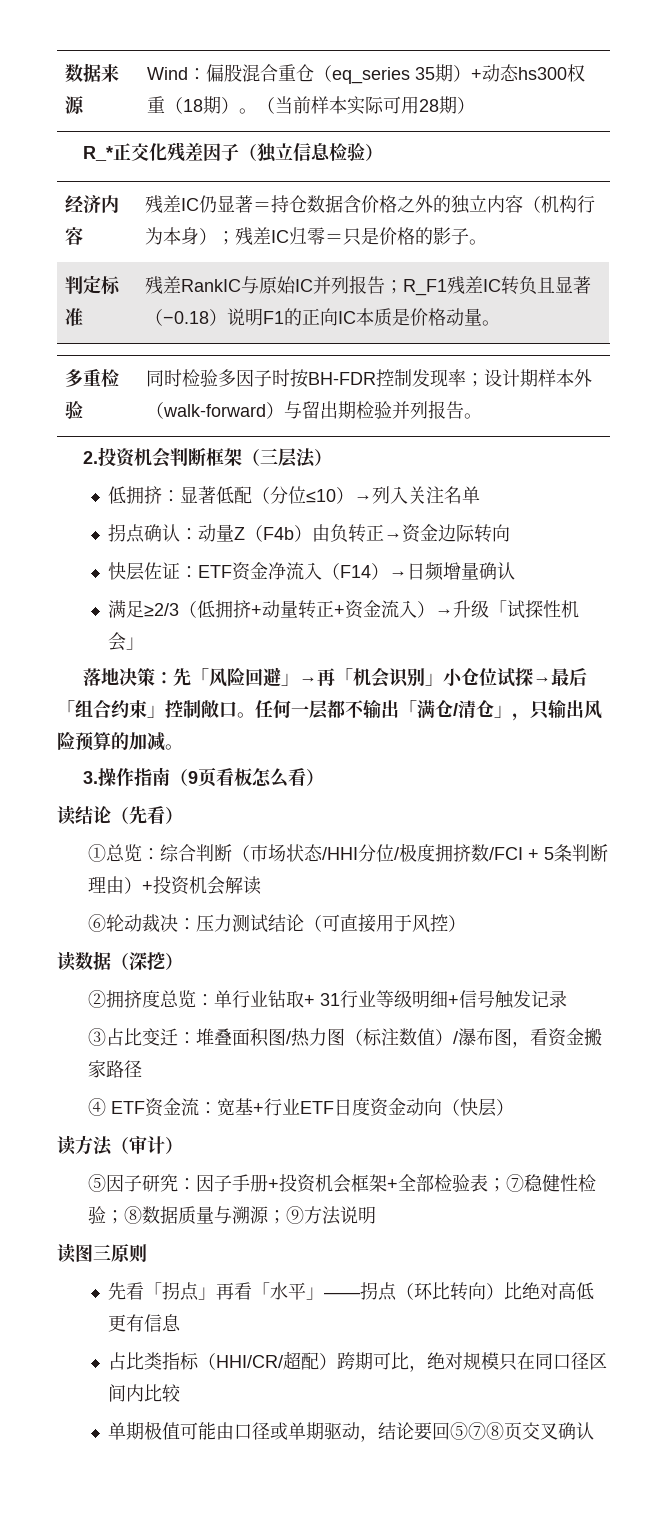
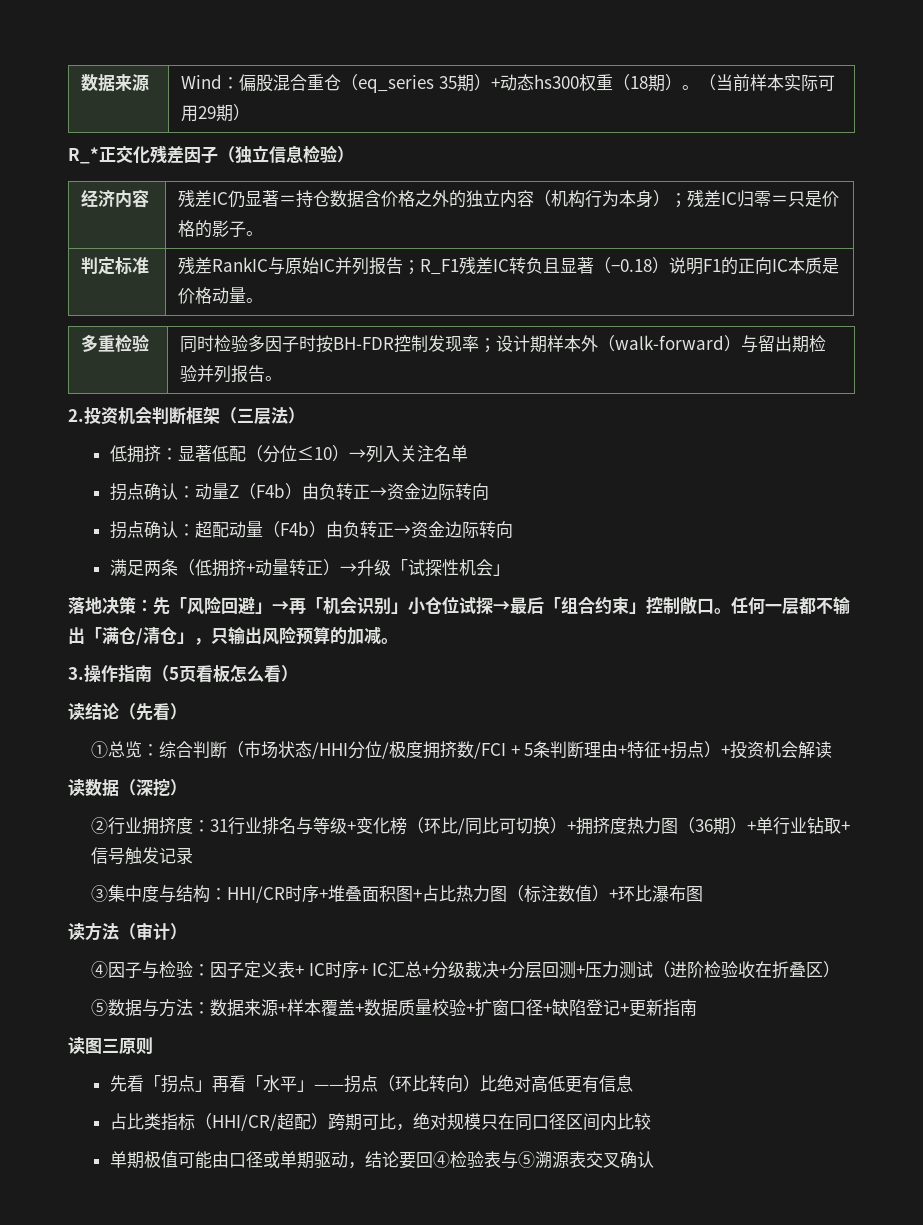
[419,99,440,112] 28 -> [197,106,216,119] 29
[108,562,516,581] 快层佐证：ETF资金净流入（F14）→日频增量确认 -> [109,521,513,539] 拐点确认：超配动量（F4b）由负转正→资金边际转向
[144,603,180,617] ≥2/3 -> [143,559,178,576] 两条
[334,600,418,619] +资金流入 -> (323, 567) none
[187,771,198,784] 9 -> [169,667,179,680] 5
(125, 885) none -> [618,741,705,759] +特征+拐点
[88,914,467,933] // ⑥轮动裁决：压力测试结论（可直接用于风控） -> (833, 749) none
[106,990,568,1009] [88,1028,197,1046] 拥挤度总览：单行业钻取+ 31行业等级明细+信号触发记录 // ③占比变迁： -> [108,817,851,835] [91,847,194,865] [91,885,329,903] 行业拥挤度：31行业排名与等级+变化榜（环比/同比可切换）+拥挤度热力图（36期）+单行业钻取+信号触发记录 // ③集中度与结构：HHI/CR时序+
[286,1031,292,1044] / -> [413,885,457,902] +占比
[453,1031,459,1044] / -> [609,885,653,902] +环比
[512,1028,603,1048] [88,1060,143,1078] [88,1098,515,1117] [57,1135,183,1156] [88,1174,597,1193] [88,1206,377,1225] ，看资金搬家路径 // ④ ETF资金流：宽基+行业ETF日度资金动向（快层） // 读方法（审计） // ⑤因子研究：因子手册+投资机会框架+全部检验表；⑦稳健性检验；⑧数据质量与溯源；⑨方法说明 -> [68,922,187,941] [91,961,841,979] [91,999,698,1017] // 读方法（审计） // ④因子与检验：因子定义表+ IC时序+ IC汇总+分级裁决+分层回测+压力测试（进阶检验收在折叠区） // ⑤数据与方法：数据来源+样本覆盖+数据质量校验+扩窗口径+缺陷登记+更新指南
[450,1422,523,1441] ⑤⑦⑧页 -> [432,1151,586,1169] ④检验表与⑤溯源表

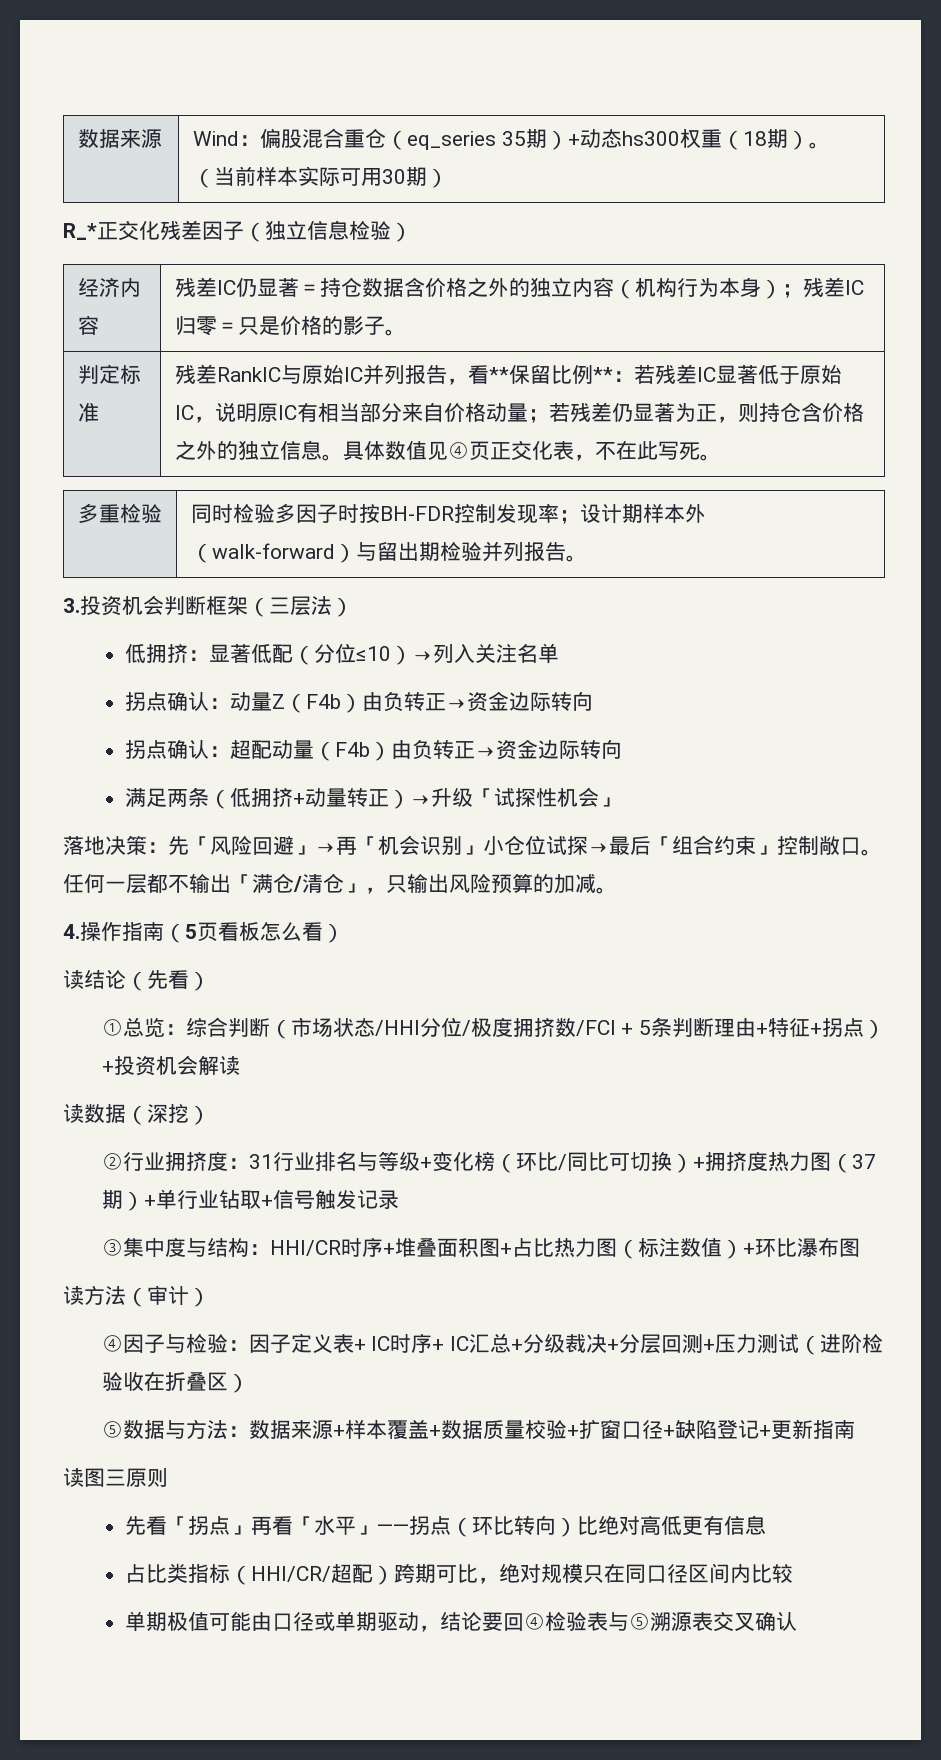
[197,106,216,119] 29 -> [381,169,406,184] 30
[402,257,839,275] [177,287,246,304] ；R_F1残差IC转负且显著（−0.18）说明F1的正向IC本质是价格动量 -> [446,364,842,385] [174,402,864,423] [174,440,700,461] ，看**保留比例**：若残差IC显著低于原始IC，说明原IC有相当部分来自价格动量；若残差仍显著为正，则持仓含价格之外的独立信息。具体数值见④页正交化表，不在此写死
[68,409,84,422] 2. -> [63,598,80,613] 3.
[68,667,84,680] 3. -> [63,924,80,939] 4.
[695,819,714,832] 36 -> [851,1154,876,1169] 37

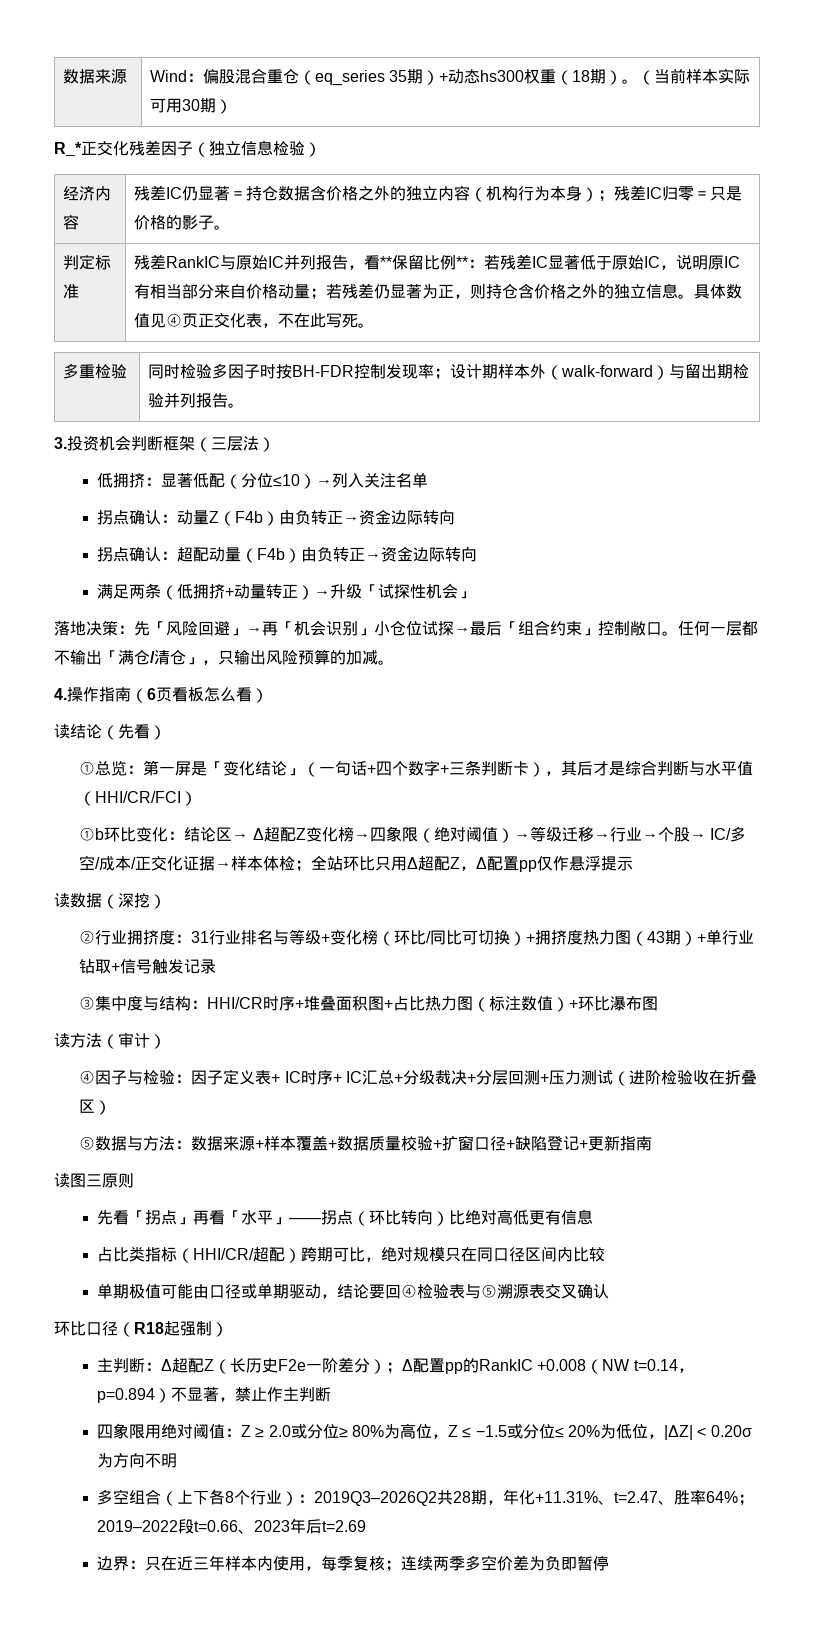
[185,924,197,939] 5 -> [147,688,156,700] 6
[185,1017,885,1039] [101,1055,240,1076] 综合判断（市场状态/HHI分位/极度拥挤数/FCI + 5条判断理由+特征+拐点）+投资机会解读 -> [143,760,754,777] [79,791,198,806] [79,826,747,843] [79,855,634,872] 第一屏是「变化结论」（一句话+四个数字+三条判断卡），其后才是综合判断与水平值（HHI/CR/FCI） // ①b环比变化：结论区→ Δ超配Z变化榜→四象限（绝对阈值）→等级迁移→行业→个股→ IC/多空/成本/正交化证据→样本体检；全站环比只用Δ超配Z，Δ配置pp仅作悬浮提示
[851,1154,876,1169] 37 -> [647,931,666,943] 43
(797, 1622) none -> [54,1321,228,1337] [96,1357,694,1374] [96,1387,331,1403] [96,1423,752,1440] [96,1453,177,1468] [96,1489,754,1506] [96,1518,366,1534] [96,1555,609,1572] // 环比口径（R18起强制） // 主判断：Δ超配Z（长历史F2e一阶差分）；Δ配置pp的RankIC +0.008（NW t=0.14，p=0.894）不显著，禁止作主判断 // 四象限用绝对阈值：Z ≥ 2.0或分位≥ 80%为高位，Z ≤ −1.5或分位≤ 20%为低位，|ΔZ| < 0.20σ为方向不明 // 多空组合（上下各8个行业）：2019Q3–2026Q2共28期，年化+11.31%、t=2.47、胜率64%；2019–2022段t=0.66、2023年后t=2.69 // 边界：只在近三年样本内使用，每季复核；连续两季多空价差为负即暂停

